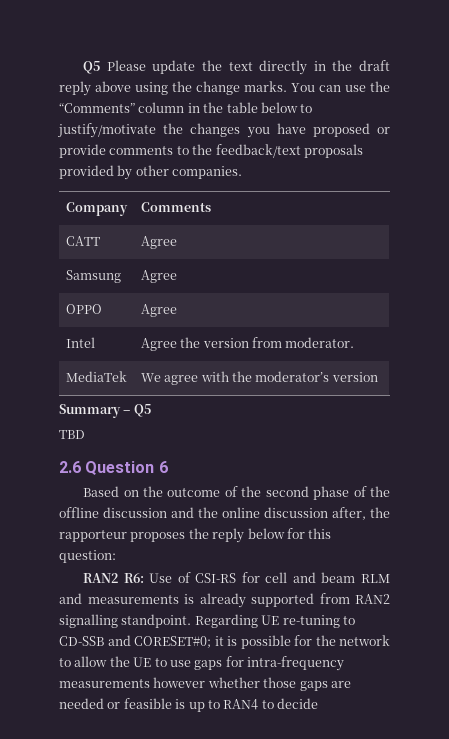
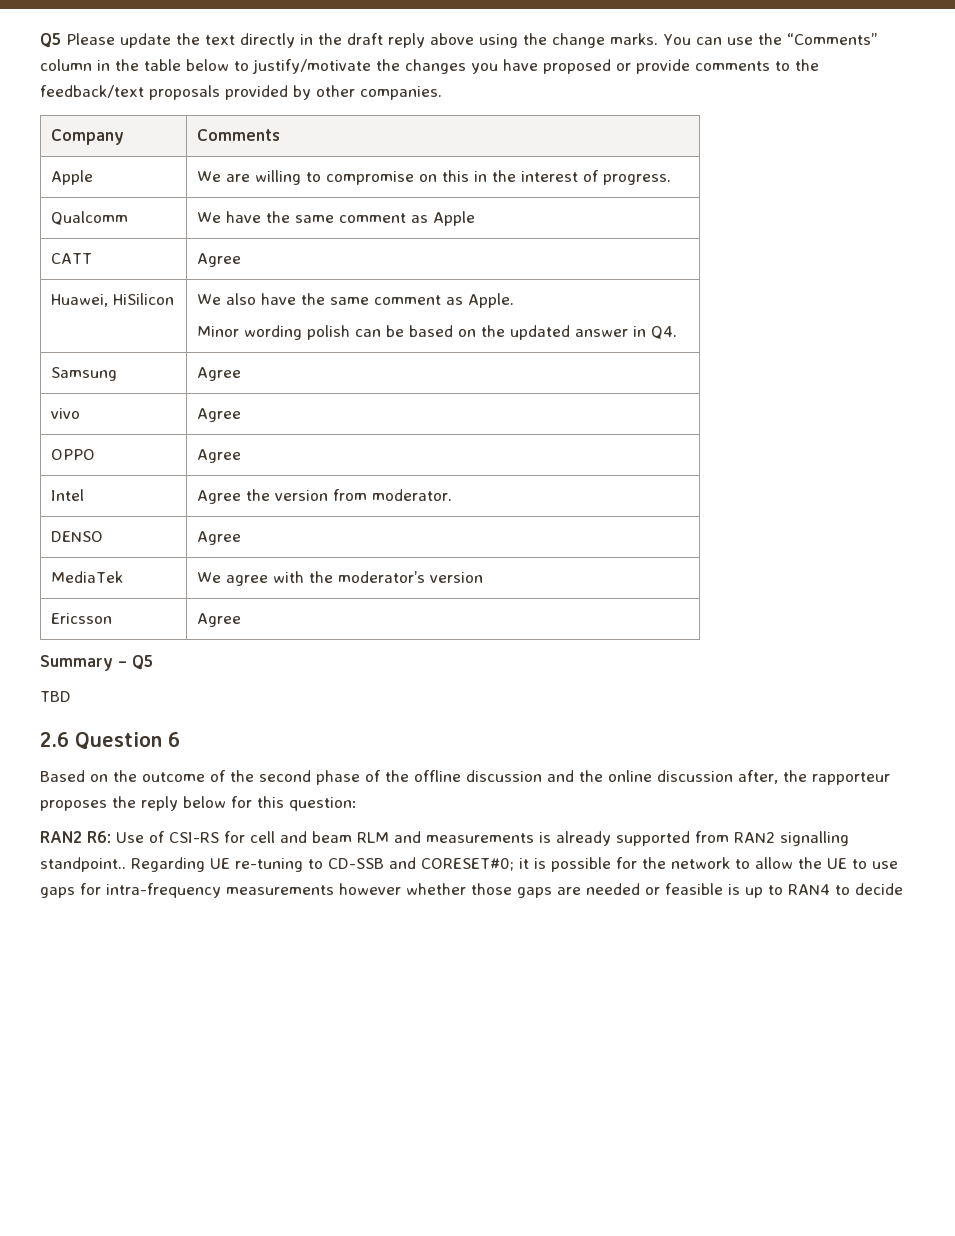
[65,236,100,246] [140,236,177,249] CATT | Agree -> [50,170,93,185] [196,170,671,185] [50,211,128,225] [196,211,475,226] [50,253,92,264] [196,253,241,267] [50,293,174,307] [196,293,514,308] [196,325,677,340] Apple | We are willing to compromise on this in the interest of progress. // Qualcomm | We have the same comment as Apple // CATT | Agree // Huawei, HiSilicon | We also have the same comment as Apple. // Minor wording polish can be based on the updated answer in Q4.
(177, 276) none -> [50,408,80,419] [196,408,241,422] // vivo | Agree
(355, 342) none -> [50,531,103,542] [196,531,241,545] // DENSO | Agree
(378, 377) none -> [50,613,112,624] [196,613,241,627] // Ericsson | Agree
[121,614,192,628] standpoint. -> [40,857,126,872] standpoint..

